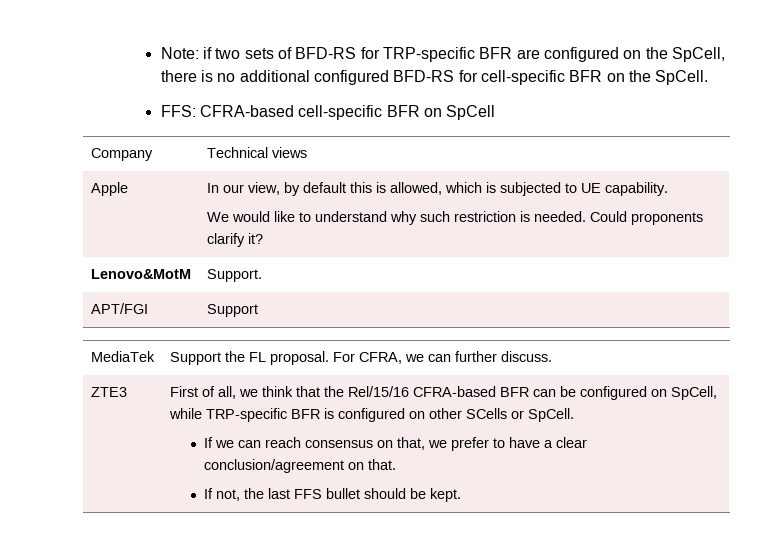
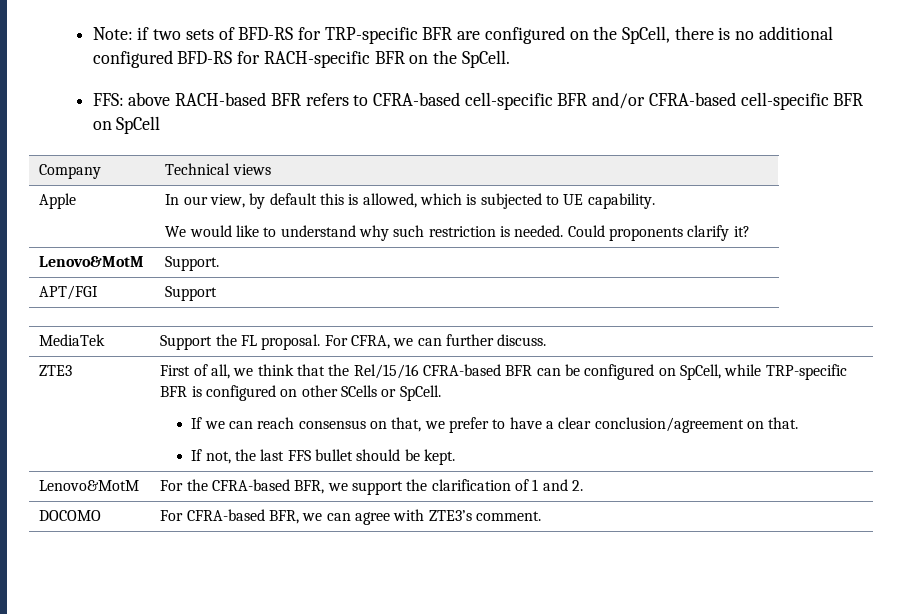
[481,70,566,85] cell-specific -> [263,51,370,68] RACH-specific
(196, 111) none -> [128,92,646,110] above RACH-based BFR refers to CFRA-based cell-specific BFR and/or
(461, 495) none -> [39,480,140,491] [160,479,583,495] [39,510,102,521] [160,509,542,525] // Lenovo&MotM | For the CFRA-based BFR, we support the clarification of 1 and 2. // DOCOMO | For CFRA-based BFR, we can agree with ZTE3’s comment.

